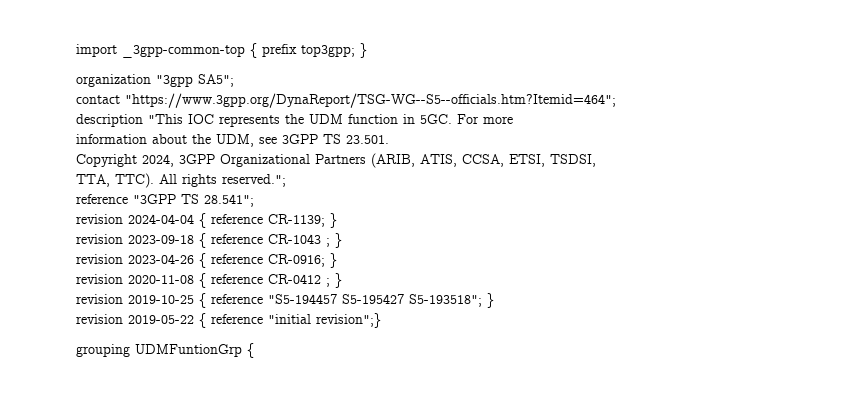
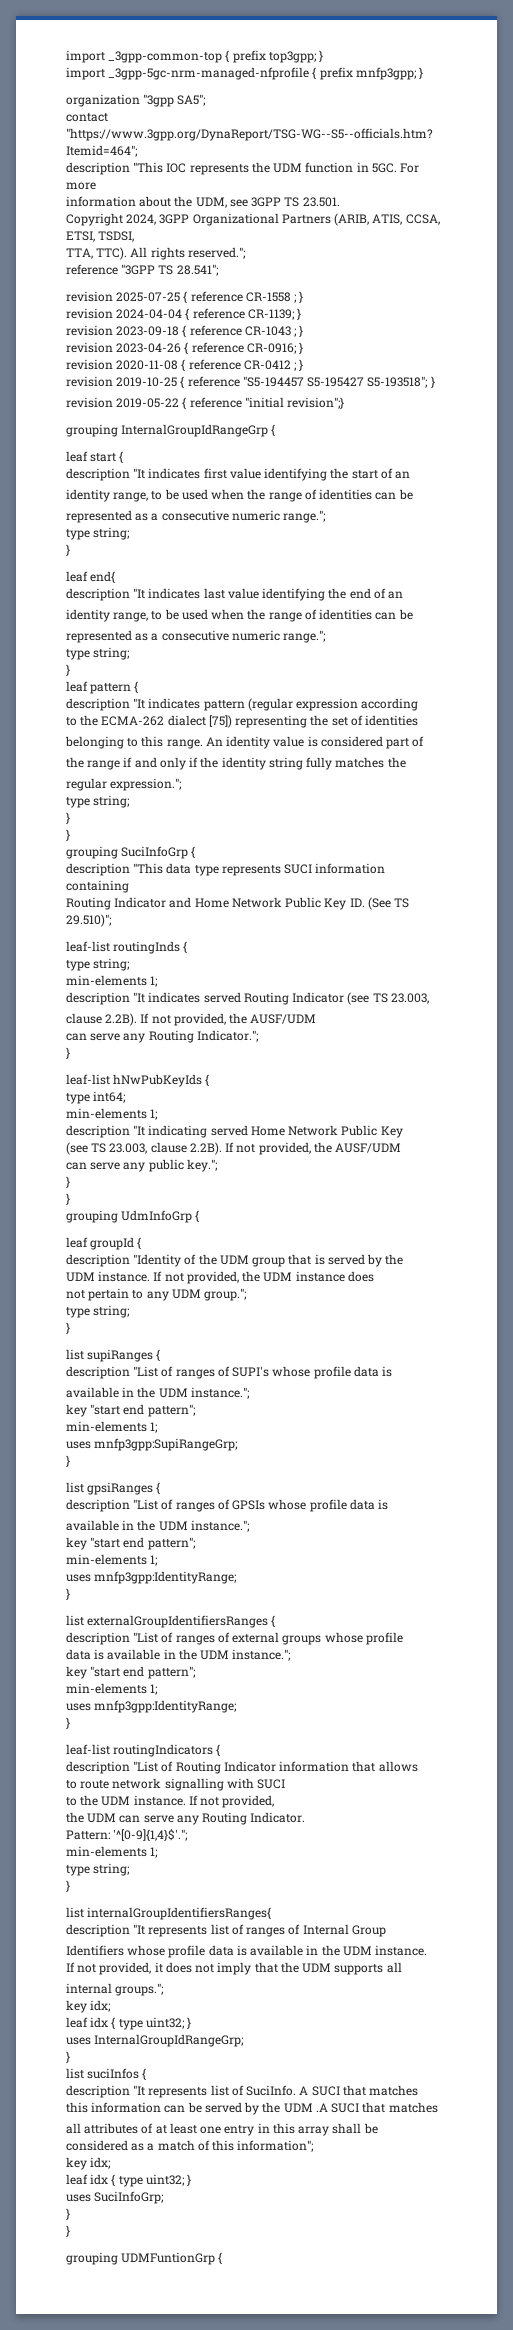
(367, 50) none -> [66,67,424,80] // import _3gpp-5gc-nrm-managed-nfprofile { prefix mnfp3gpp; }
(254, 200) none -> [66,291,304,304] // revision 2025-07-25 { reference CR-1558 ; }
(381, 320) none -> [66,424,276,437] [66,451,124,464] [66,468,411,481] [66,489,413,502] [66,510,327,523] [66,527,131,540] [66,544,70,557] [66,571,116,584] [66,588,404,601] [66,609,413,622] [66,630,327,643] [66,647,131,660] [66,664,70,677] [66,681,139,694] [66,698,419,711] [66,715,419,728] [65,736,425,749] [66,757,406,770] [66,778,183,791] [66,795,131,808] [66,812,70,825] [66,829,70,842] [66,846,196,859] [66,863,386,876] [66,880,129,893] [66,897,410,910] [66,914,112,927] [66,941,188,954] [66,958,131,971] [66,975,159,987] [66,992,429,1005] [66,1013,317,1026] [66,1030,259,1043] [66,1047,70,1060] [66,1074,210,1087] [66,1091,127,1104] [66,1108,159,1120] [66,1125,403,1138] [66,1142,402,1155] [66,1159,218,1172] [66,1176,70,1189] [66,1193,70,1206] [66,1210,200,1223] [66,1237,142,1250] [66,1254,404,1267] [66,1271,374,1284] [66,1288,248,1301] [66,1305,131,1318] [66,1322,70,1335] [66,1349,161,1362] [66,1366,393,1379] [66,1387,250,1399] [66,1404,196,1417] [66,1421,159,1433] [66,1438,239,1451] [66,1455,70,1468] [66,1482,161,1495] [66,1499,389,1512] [66,1520,250,1532] [66,1537,196,1550] [66,1554,159,1566] [66,1571,238,1584] [66,1588,70,1601] [66,1615,276,1628] [66,1632,403,1645] [66,1649,292,1661] [66,1666,196,1679] [66,1683,159,1695] [66,1700,238,1713] [66,1717,70,1730] [66,1744,221,1757] [66,1761,418,1774] [66,1778,286,1791] [66,1795,275,1808] [66,1812,306,1825] [66,1829,189,1842] [66,1846,159,1858] [66,1863,131,1876] [66,1880,70,1893] [66,1907,272,1920] [66,1924,386,1937] [66,1945,428,1958] [66,1962,402,1975] [66,1983,165,1996] [66,2000,112,2013] [66,2017,192,2030] [66,2034,245,2047] [66,2051,70,2064] [66,2068,147,2081] [66,2085,419,2098] [66,2102,438,2115] [66,2123,378,2136] [66,2140,315,2152] [66,2157,112,2170] [66,2174,192,2187] [66,2191,165,2204] [66,2208,70,2221] [66,2225,70,2238] // grouping InternalGroupIdRangeGrp { // leaf start { // description "It indicates first value identifying the start of an // identity range, to be used when the range of identities can be // represented as a consecutive numeric range."; // type string; // } // leaf end{ // description "It indicates last value identifying the end of an // identity range, to be used when the range of identities can be // represented as a consecutive numeric range."; // type string; // } // leaf pattern { // description "It indicates pattern (regular expression according // to the ECMA-262 dialect [75]) representing the set of identities // belonging to this range. An identity value is considered part of // the range if and only if the identity string fully matches the // regular expression."; // type string; // } // } // grouping SuciInfoGrp { // description "This data type represents SUCI information containing // Routing Indicator and Home Network Public Key ID. (See TS 29.510)"; // leaf-list routingInds { // type string; // min-elements 1; // description "It indicates served Routing Indicator (see TS 23.003, // clause 2.2B). If not provided, the AUSF/UDM // can serve any Routing Indicator."; // } // leaf-list hNwPubKeyIds { // type int64; // min-elements 1; // description "It indicating served Home Network Public Key // (see TS 23.003, clause 2.2B). If not provided, the AUSF/UDM // can serve any public key."; // } // } // grouping UdmInfoGrp { // leaf groupId { // description "Identity of the UDM group that is served by the // UDM instance. If not provided, the UDM instance does // not pertain to any UDM group."; // type string; // } // list supiRanges { // description "List of ranges of SUPI's whose profile data is // available in the UDM instance."; // key "start end pattern"; // min-elements 1; // uses mnfp3gpp:SupiRangeGrp; // } // list gpsiRanges { // description "List of ranges of GPSIs whose profile data is // available in the UDM instance."; // key "start end pattern"; // min-elements 1; // uses mnfp3gpp:IdentityRange; // } // list externalGroupIdentifiersRanges { // description "List of ranges of external groups whose profile // data is available in the UDM instance."; // key "start end pattern"; // min-elements 1; // uses mnfp3gpp:IdentityRange; // } // leaf-list routingIndicators { // description "List of Routing Indicator information that allows // to route network signalling with SUCI // to the UDM instance. If not provided, // the UDM can serve any Routing Indicator. // Pattern: '^[0-9]{1,4}$'."; // min-elements 1; // type string; // } // list internalGroupIdentifiersRanges{ // description "It represents list of ranges of Internal Group // Identifiers whose profile data is available in the UDM instance. // If not provided, it does not imply that the UDM supports all // internal groups."; // key idx; // leaf idx { type uint32; } // uses InternalGroupIdRangeGrp; // } // list suciInfos { // description "It represents list of SuciInfo. A SUCI that matches // this information can be served by the UDM .A SUCI that matches // all attributes of at least one entry in this array shall be // considered as a match of this information"; // key idx; // leaf idx { type uint32; } // uses SuciInfoGrp; // } // }

